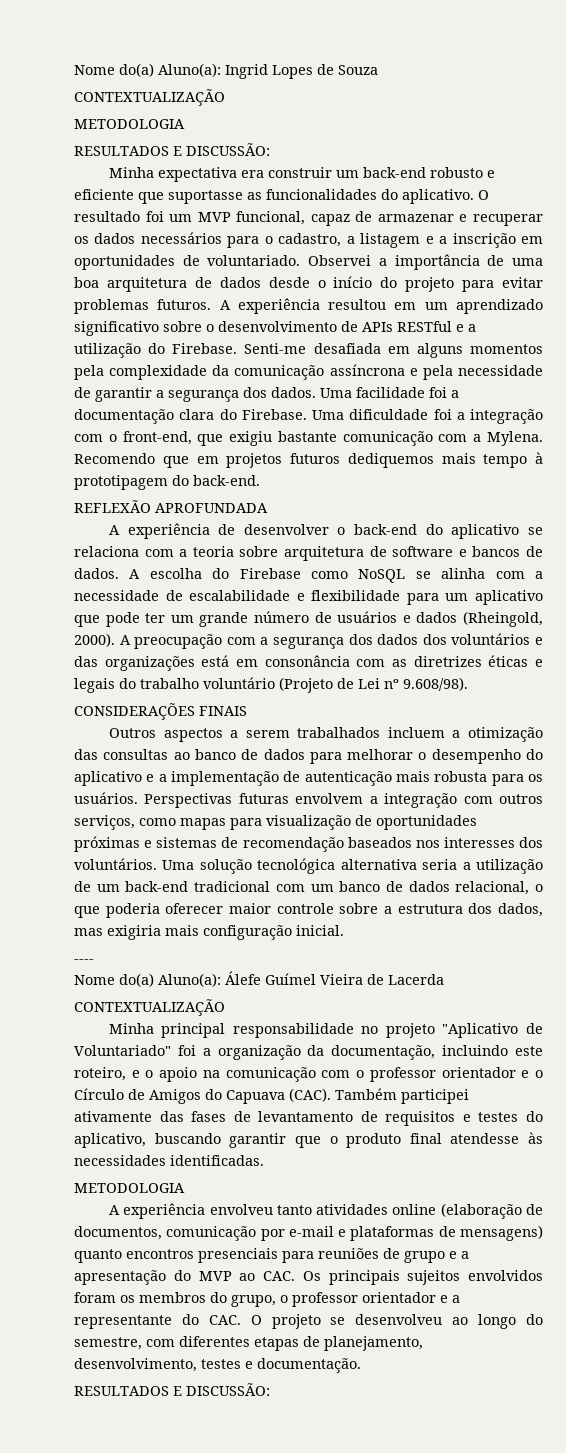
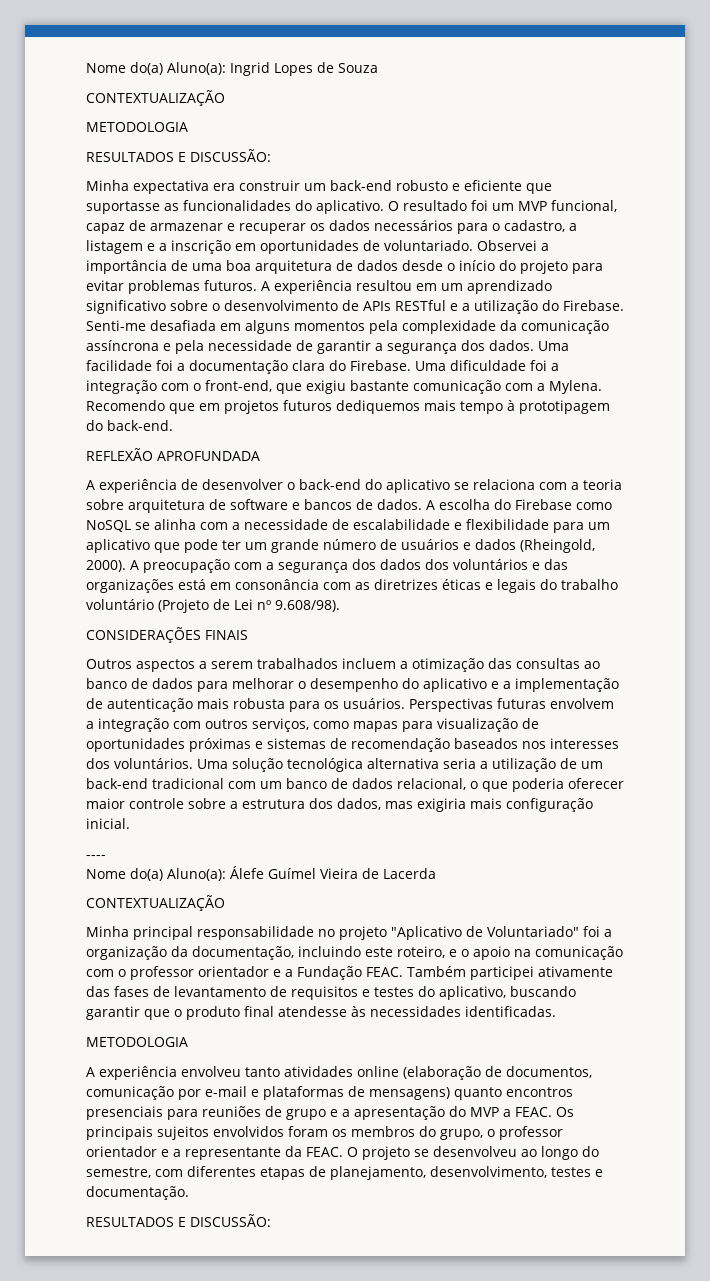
[535,1070,544,1078] [74,1088,331,1104] o Círculo de Amigos do Capuava (CAC). -> [285,966,403,980] a Fundação FEAC.
[239,1271,295,1281] ao CAC. -> [503,1107,552,1117] a FEAC.
[181,1314,241,1325] do CAC. -> [285,1146,343,1157] da FEAC.

